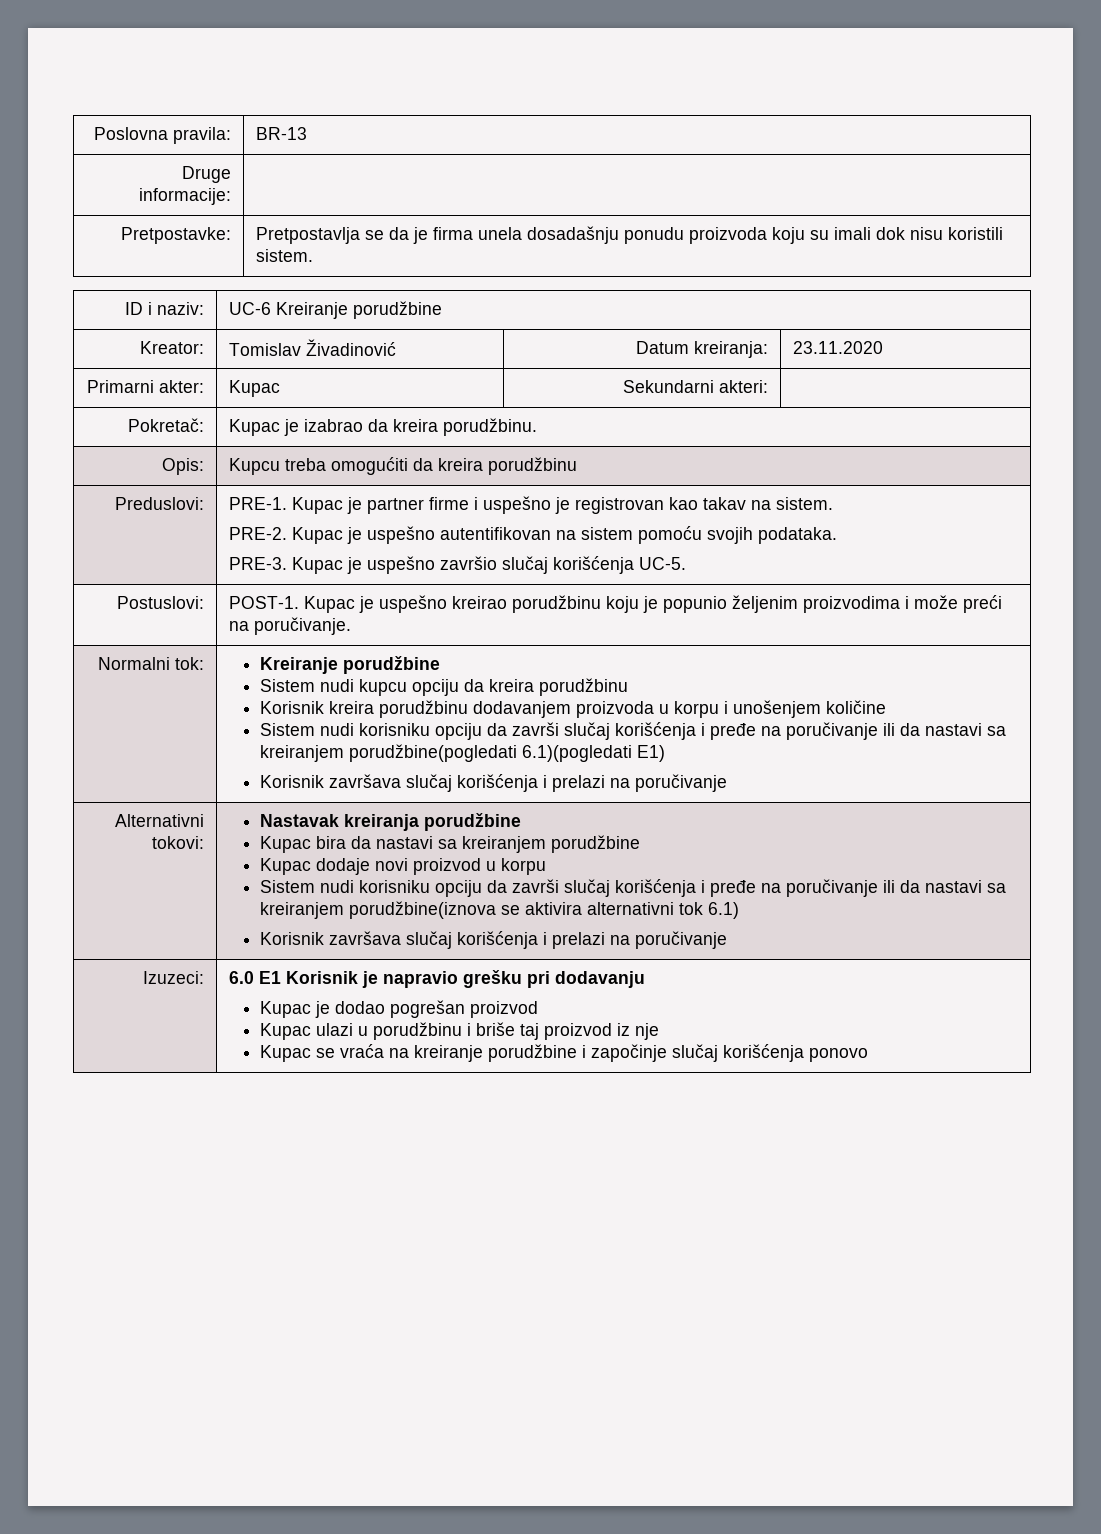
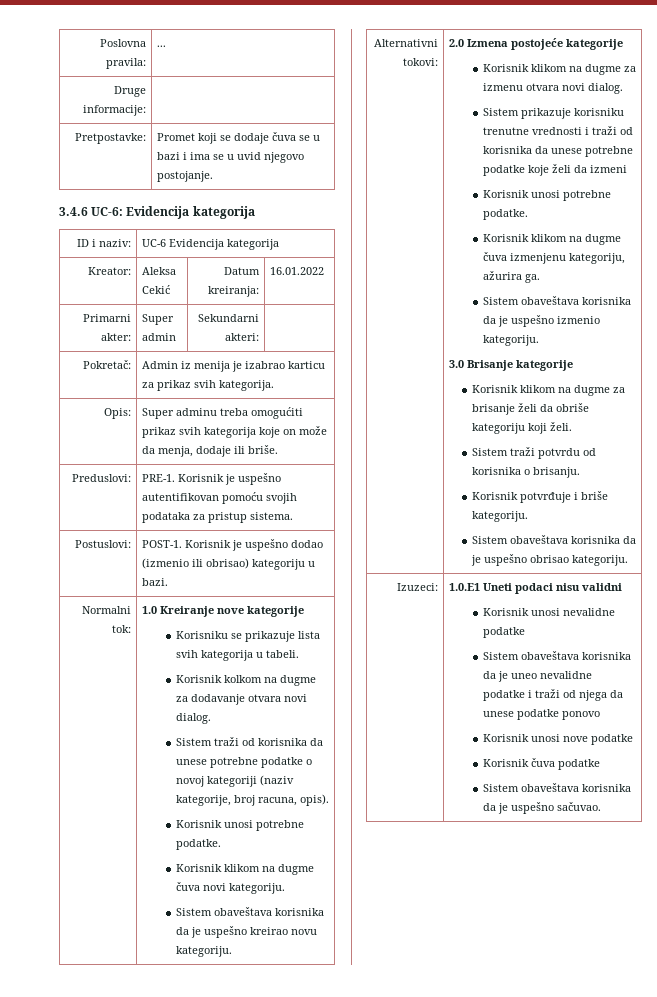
[255,127,307,140] BR-13 -> [157,45,167,47] ...
[255,226,1003,244] [255,249,313,262] Pretpostavlja se da je firma unela dosadašnju ponudu proizvoda koju su imali dok nisu koristili sistem. -> [157,132,321,144] [157,152,305,163] [157,171,214,182] [59,206,255,219] Promet koji se dodaje čuva se u bazi i ima se u uvid njegovo postojanje. // 3.4.6 UC-6: Evidencija kategorija
[275,301,442,319] Kreiranje porudžbine -> [169,239,280,250] Evidencija kategorija
[228,339,396,356] Tomislav Živadinović -> [142,267,177,275] [142,285,171,294] Aleksa Cekić
[792,341,883,354] 23.11.2020 -> [270,267,325,275] 16.01.2022
[228,380,280,397] Kupac -> [142,314,175,325] [142,333,177,341] Super admin
[228,418,537,436] [162,458,205,475] [228,457,577,475] [115,497,205,510] [228,496,833,514] [228,526,837,544] [228,556,686,574] Kupac je izabrao da kreira porudžbinu. // Opis: | Kupcu treba omogućiti da kreira porudžbinu // Preduslovi: | PRE-1. Kupac je partner firme i uspešno je registrovan kao takav na sistem. // PRE-2. Kupac je uspešno autentifikovan na sistem pomoću svojih podataka. // PRE-3. Kupac je uspešno završio slučaj korišćenja UC-5. -> [142,361,326,372] [142,380,275,391] [103,408,131,419] [142,407,304,419] [142,426,328,438] [142,445,279,457] [71,474,131,482] [142,473,282,485] [142,492,298,504] [142,512,294,523] Admin iz menija je izabrao karticu za prikaz svih kategorija. // Opis: | Super adminu treba omogućiti prikaz svih kategorija koje on može da menja, dodaje ili briše. // Preduslovi: | PRE-1. Korisnik je uspešno autentifikovan pomoću svojih podataka za pristup sistema.
[303,595,1002,613] [228,617,351,635] [98,657,205,670] [260,656,441,674] [260,678,629,696] [260,700,887,718] [260,722,1007,740] [260,744,666,762] [260,774,728,792] [115,814,205,827] [152,836,205,849] [260,813,522,831] [260,835,641,853] [260,858,547,875] [260,879,1007,897] [260,901,740,919] [260,931,728,949] [143,971,205,984] [228,970,645,988] [260,1000,539,1018] [260,1022,660,1040] [260,1044,869,1062] Kupac je uspešno kreirao porudžbinu koju je popunio željenim proizvodima i može preći na poručivanje. // Normalni tok: | Kreiranje porudžbine // Sistem nudi kupcu opciju da kreira porudžbinu // Korisnik kreira porudžbinu dodavanjem proizvoda u korpu i unošenjem količine // Sistem nudi korisniku opciju da završi slučaj korišćenja i pređe na poručivanje ili da nastavi sa kreiranjem porudžbine(pogledati 6.1)(pogledati E1) // Korisnik završava slučaj korišćenja i prelazi na poručivanje // Alternativni tokovi: | Nastavak kreiranja porudžbine // Kupac bira da nastavi sa kreiranjem porudžbine // Kupac dodaje novi proizvod u korpu // Sistem nudi korisniku opciju da završi slučaj korišćenja i pređe na poručivanje ili da nastavi sa kreiranjem porudžbine(iznova se aktivira alternativni tok 6.1) // Korisnik završava slučaj korišćenja i prelazi na poručivanje // Izuzeci: | 6.0 E1 Korisnik je napravio grešku pri dodavanju // Kupac je dodao pogrešan proizvod // Kupac ulazi u porudžbinu i briše taj proizvod iz nje // Kupac se vraća na kreiranje porudžbine i započinje slučaj korišćenja ponovo -> [185,539,324,551] [142,558,316,570] [142,578,169,586] [81,606,131,614] [111,625,131,633] [142,606,305,617] [175,631,320,642] [175,650,299,661] [175,675,316,686] [175,694,307,705] [175,713,211,724] [175,737,323,746] [175,757,312,768] [175,775,294,787] [175,794,329,806] [175,820,304,831] [175,839,221,850] [175,864,314,875] [175,882,285,894] [175,907,324,916] [175,926,317,938] [175,946,232,957] [373,39,438,47] [402,58,438,66] [449,38,624,50] [482,64,636,75] [482,83,623,94] [482,108,624,119] [482,126,633,135] [482,146,633,157] [482,164,627,176] [482,190,611,201] [482,209,528,220] [482,234,621,245] [482,252,625,264] [482,271,540,283] [482,296,631,305] [482,315,600,327] [482,335,539,346] [449,360,574,371] [471,385,625,396] [471,403,589,415] [471,422,572,434] [471,447,596,459] [471,467,580,478] [471,491,608,503] [471,511,528,522] [471,535,636,544] [470,554,628,566] [396,583,438,591] [449,583,623,594] [482,608,615,616] [482,627,525,638] [482,651,631,660] [482,671,592,682] [482,689,623,701] [482,709,600,720] [482,734,633,745] [482,758,600,770] [482,783,631,792] [482,802,601,814] Korisnik je uspešno dodao (izmenio ili obrisao) kategoriju u bazi. // Normalni tok: | 1.0 Kreiranje nove kategorije // Korisniku se prikazuje lista svih kategorija u tabeli. // Korisnik kolkom na dugme za dodavanje otvara novi dialog. // Sistem traži od korisnika da unese potrebne podatke o novoj kategoriji (naziv kategorije, broj racuna, opis). // Korisnik unosi potrebne podatke. // Korisnik klikom na dugme čuva novi kategoriju. // Sistem obaveštava korisnika da je uspešno kreirao novu kategoriju. // Alternativni tokovi: | 2.0 Izmena postojeće kategorije // Korisnik klikom na dugme za izmenu otvara novi dialog. // Sistem prikazuje korisniku trenutne vrednosti i traži od korisnika da unese potrebne podatke koje želi da izmeni // Korisnik unosi potrebne podatke. // Korisnik klikom na dugme čuva izmenjenu kategoriju, ažurira ga. // Sistem obaveštava korisnika da je uspešno izmenio kategoriju. // 3.0 Brisanje kategorije // Korisnik klikom na dugme za brisanje želi da obriše kategoriju koji želi. // Sistem traži potvrdu od korisnika o brisanju. // Korisnik potvrđuje i briše kategoriju. // Sistem obaveštava korisnika da je uspešno obrisao kategoriju. // Izuzeci: | 1.0.E1 Uneti podaci nisu validni // Korisnik unosi nevalidne podatke // Sistem obaveštava korisnika da je uneo nevalidne podatke i traži od njega da unese podatke ponovo // Korisnik unosi nove podatke // Korisnik čuva podatke // Sistem obaveštava korisnika da je uspešno sačuvao.

